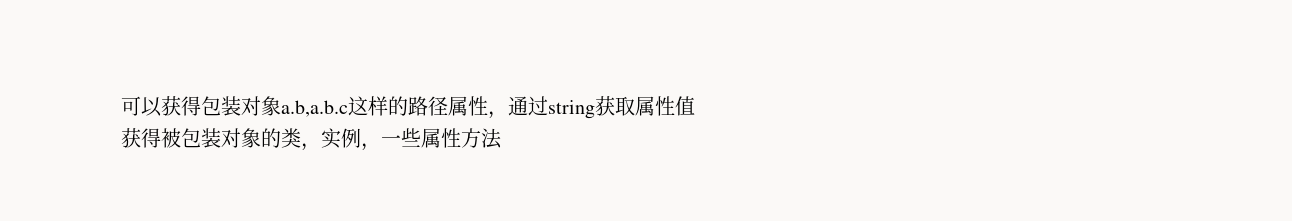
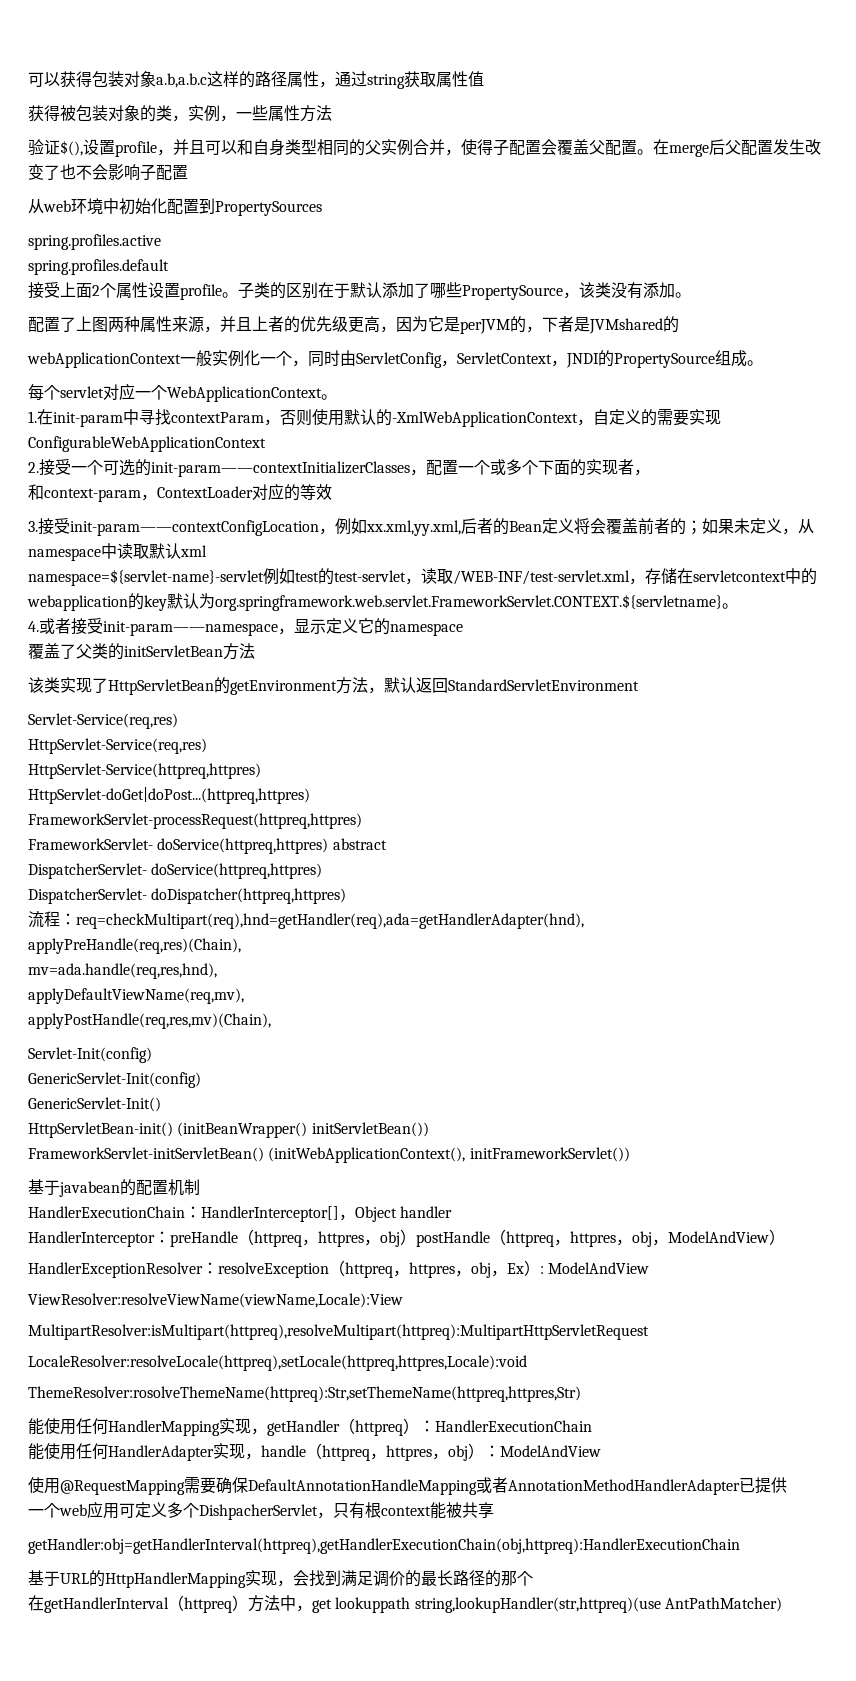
(502, 138) none -> [28,139,821,157] [28,164,188,181] [28,198,322,216] [28,234,161,250] [28,259,169,275] [28,282,691,300] [28,316,679,334] [27,350,763,368] [28,383,337,402] [28,409,721,427] [28,436,266,452] [28,459,650,477] [28,483,332,502] [28,518,814,536] [28,543,207,561] [28,568,817,586] [27,593,738,611] [28,618,463,636] [28,643,255,660] [28,677,639,695] [28,713,178,729] [28,738,207,754] [28,763,261,779] [28,787,310,804] [28,813,362,829] [28,838,387,854] [28,863,323,879] [28,888,347,904] [28,911,584,929] [28,938,241,954] [28,963,217,979] [28,988,244,1004] [28,1013,271,1029] [28,1047,152,1063] [28,1072,201,1088] [28,1097,161,1112] [28,1122,429,1138] [28,1147,630,1163] [28,1179,200,1197] [28,1206,453,1222] [28,1229,785,1247] [28,1260,650,1278] [28,1293,403,1308] [28,1324,649,1340] [28,1355,527,1371] [28,1386,581,1402] [28,1418,592,1436] [28,1443,601,1461] [28,1477,787,1495] [28,1501,494,1520] [28,1538,740,1554] [28,1570,533,1588] [28,1595,782,1613] // 验证$(),设置profile，并且可以和自身类型相同的父实例合并，使得子配置会覆盖父配置。在merge后父配置发生改变了也不会影响子配置 // 从web环境中初始化配置到PropertySources // spring.profiles.active // spring.profiles.default // 接受上面2个属性设置profile。子类的区别在于默认添加了哪些PropertySource，该类没有添加。 // 配置了上图两种属性来源，并且上者的优先级更高，因为它是perJVM的，下者是JVMshared的 // webApplicationContext一般实例化一个，同时由ServletConfig，ServletContext，JNDI的PropertySource组成。 // 每个servlet对应一个WebApplicationContext。 // 1.在init-param中寻找contextParam，否则使用默认的-XmlWebApplicationContext，自定义的需要实现ConfigurableWebApplicationContext // 2.接受一个可选的init-param——contextInitializerClasses，配置一个或多个下面的实现者， // 和context-param，ContextLoader对应的等效 // 3.接受init-param——contextConfigLocation，例如xx.xml,yy.xml,后者的Bean定义将会覆盖前者的；如果未定义，从namespace中读取默认xml // namespace=${servlet-name}-servlet例如test的test-servlet，读取/WEB-INF/test-servlet.xml，存储在servletcontext中的webapplication的key默认为org.springframework.web.servlet.FrameworkServlet.CONTEXT.${servletname}。 // 4.或者接受init-param——namespace，显示定义它的namespace // 覆盖了父类的initServletBean方法 // 该类实现了HttpServletBean的getEnvironment方法，默认返回StandardServletEnvironment // Servlet-Service(req,res) // HttpServlet-Service(req,res) // HttpServlet-Service(httpreq,httpres) // HttpServlet-doGet|doPost...(httpreq,httpres) // FrameworkServlet-processRequest(httpreq,httpres) // FrameworkServlet- doService(httpreq,httpres) abstract // DispatcherServlet- doService(httpreq,httpres) // DispatcherServlet- doDispatcher(httpreq,httpres) // 流程：req=checkMultipart(req),hnd=getHandler(req),ada=getHandlerAdapter(hnd), // applyPreHandle(req,res)(Chain), // mv=ada.handle(req,res,hnd), // applyDefaultViewName(req,mv), // applyPostHandle(req,res,mv)(Chain), // Servlet-Init(config) // GenericServlet-Init(config) // GenericServlet-Init() // HttpServletBean-init() (initBeanWrapper() initServletBean()) // FrameworkServlet-initServletBean() (initWebApplicationContext(), initFrameworkServlet()) // 基于javabean的配置机制 // HandlerExecutionChain：HandlerInterceptor[]，Object handler // HandlerInterceptor：preHandle（httpreq，httpres，obj）postHandle（httpreq，httpres，obj，ModelAndView） // HandlerExceptionResolver：resolveException（httpreq，httpres，obj，Ex）: ModelAndView // ViewResolver:resolveViewName(viewName,Locale):View // MultipartResolver:isMultipart(httpreq),resolveMultipart(httpreq):MultipartHttpServletRequest // LocaleResolver:resolveLocale(httpreq),setLocale(httpreq,httpres,Locale):void // ThemeResolver:rosolveThemeName(httpreq):Str,setThemeName(httpreq,httpres,Str) // 能使用任何HandlerMapping实现，getHandler（httpreq）：HandlerExecutionChain // 能使用任何HandlerAdapter实现，handle（httpreq，httpres，obj）：ModelAndView // 使用@RequestMapping需要确保DefaultAnnotationHandleMapping或者AnnotationMethodHandlerAdapter已提供 // 一个web应用可定义多个DishpacherServlet，只有根context能被共享 // getHandler:obj=getHandlerInterval(httpreq),getHandlerExecutionChain(obj,httpreq):HandlerExecutionChain // 基于URL的HttpHandlerMapping实现，会找到满足调价的最长路径的那个 // 在getHandlerInterval（httpreq）方法中，get lookuppath string,lookupHandler(str,httpreq)(use AntPathMatcher)

